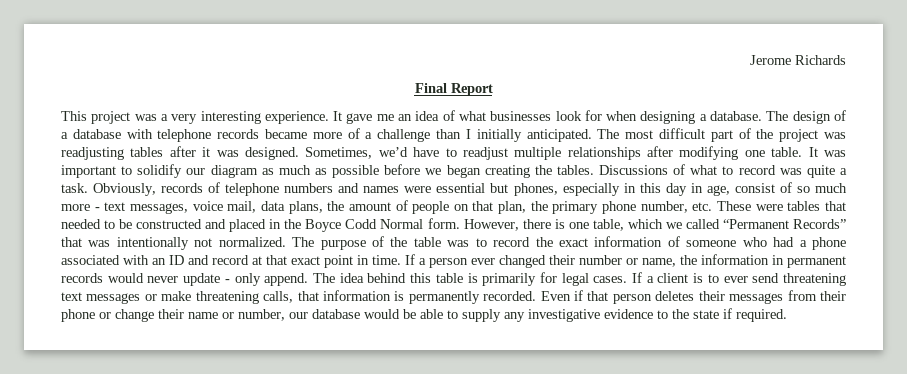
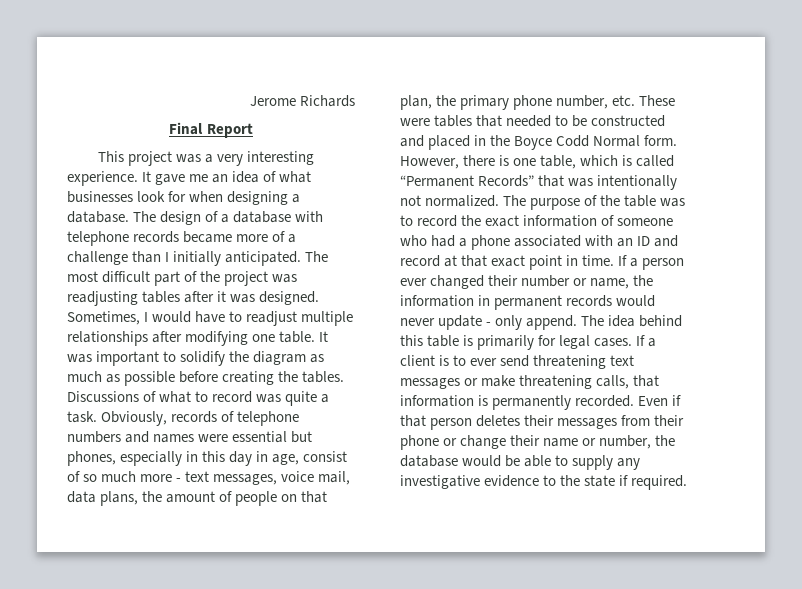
[378,147,408,157] we’d -> [144,311,192,323] I would
[186,168,206,175] our -> [229,351,250,362] the
[425,165,481,178] we began -> (219, 377) none
[665,222,682,229] we -> [622,155,633,166] is
[289,312,308,319] our -> [655,435,676,446] the

